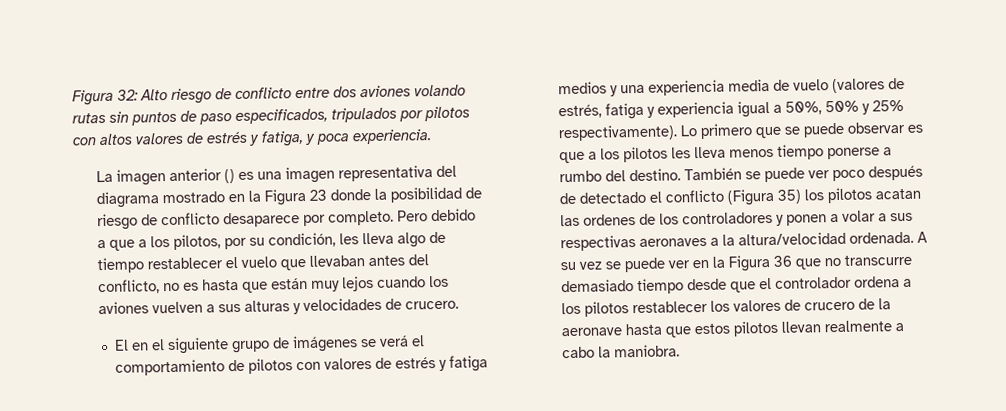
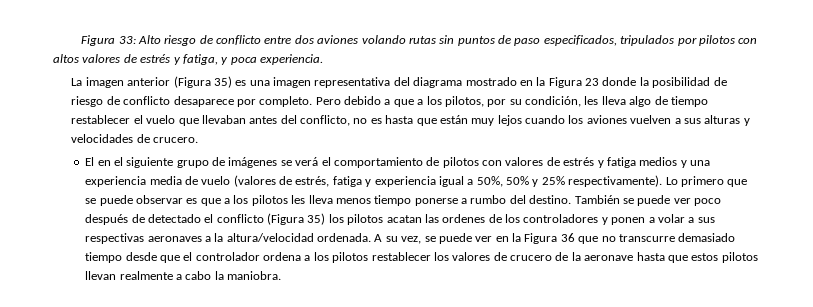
[72,89,138,106] Figura 32: -> [81,35,136,46] Figura 33:
[223,169,235,184] () -> [173,76,232,88] (Figura 35)
[578,261,602,270] vez -> [401,236,422,244] vez,

